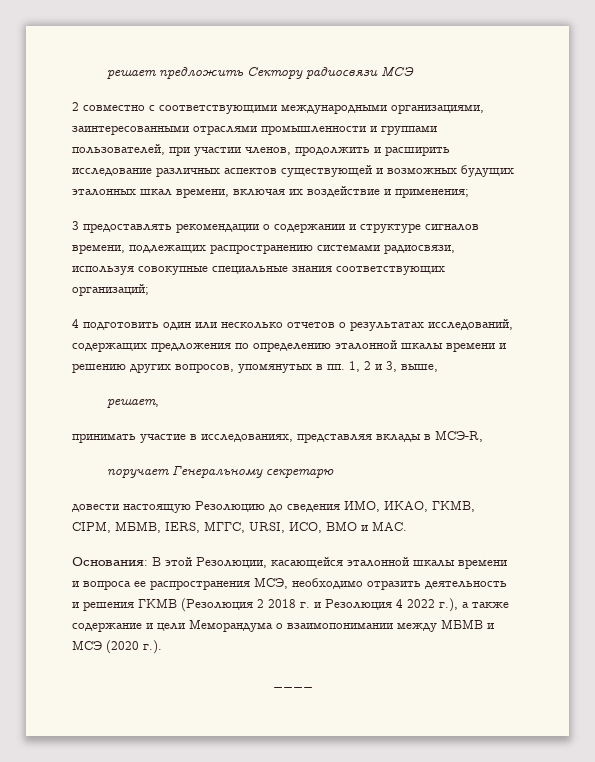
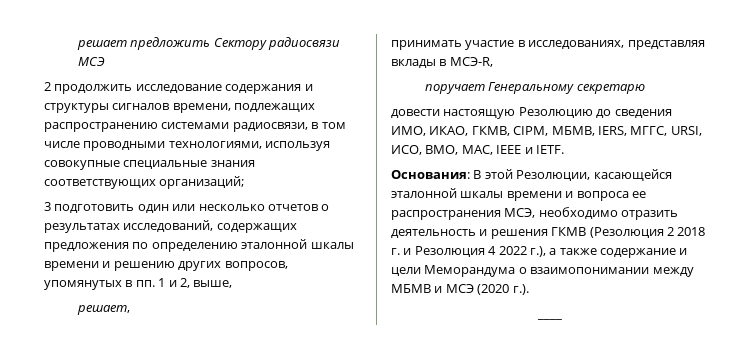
[83,104,484,114] [72,125,437,135] [72,144,450,156] [72,165,514,177] [72,186,469,198] [72,221,421,233] совместно с соответствующими международными организациями, заинтересованными отраслями промышленности и группами пользователей, при участии членов, продолжить и расширить исследование различных аспектов существующей и возможных будущих эталонных шкал времени, включая их воздействие и применения; // 3 предоставлять рекомендации о содержании и структуре -> [54,84,313,94] [44,103,109,113] продолжить исследование содержания и структуры
(455, 249) none -> [311,122,346,129] [44,141,262,151] в том числе проводными технологиями,
[72,319,79,328] 4 -> [44,202,51,211] 3
[349,361,397,372] 1, 2 и 3, -> [158,278,190,288] 1 и 2,
[326,521,407,531] ВМО и МАС. -> [425,145,564,155] ВМО, МАС, IEEE и IETF.

